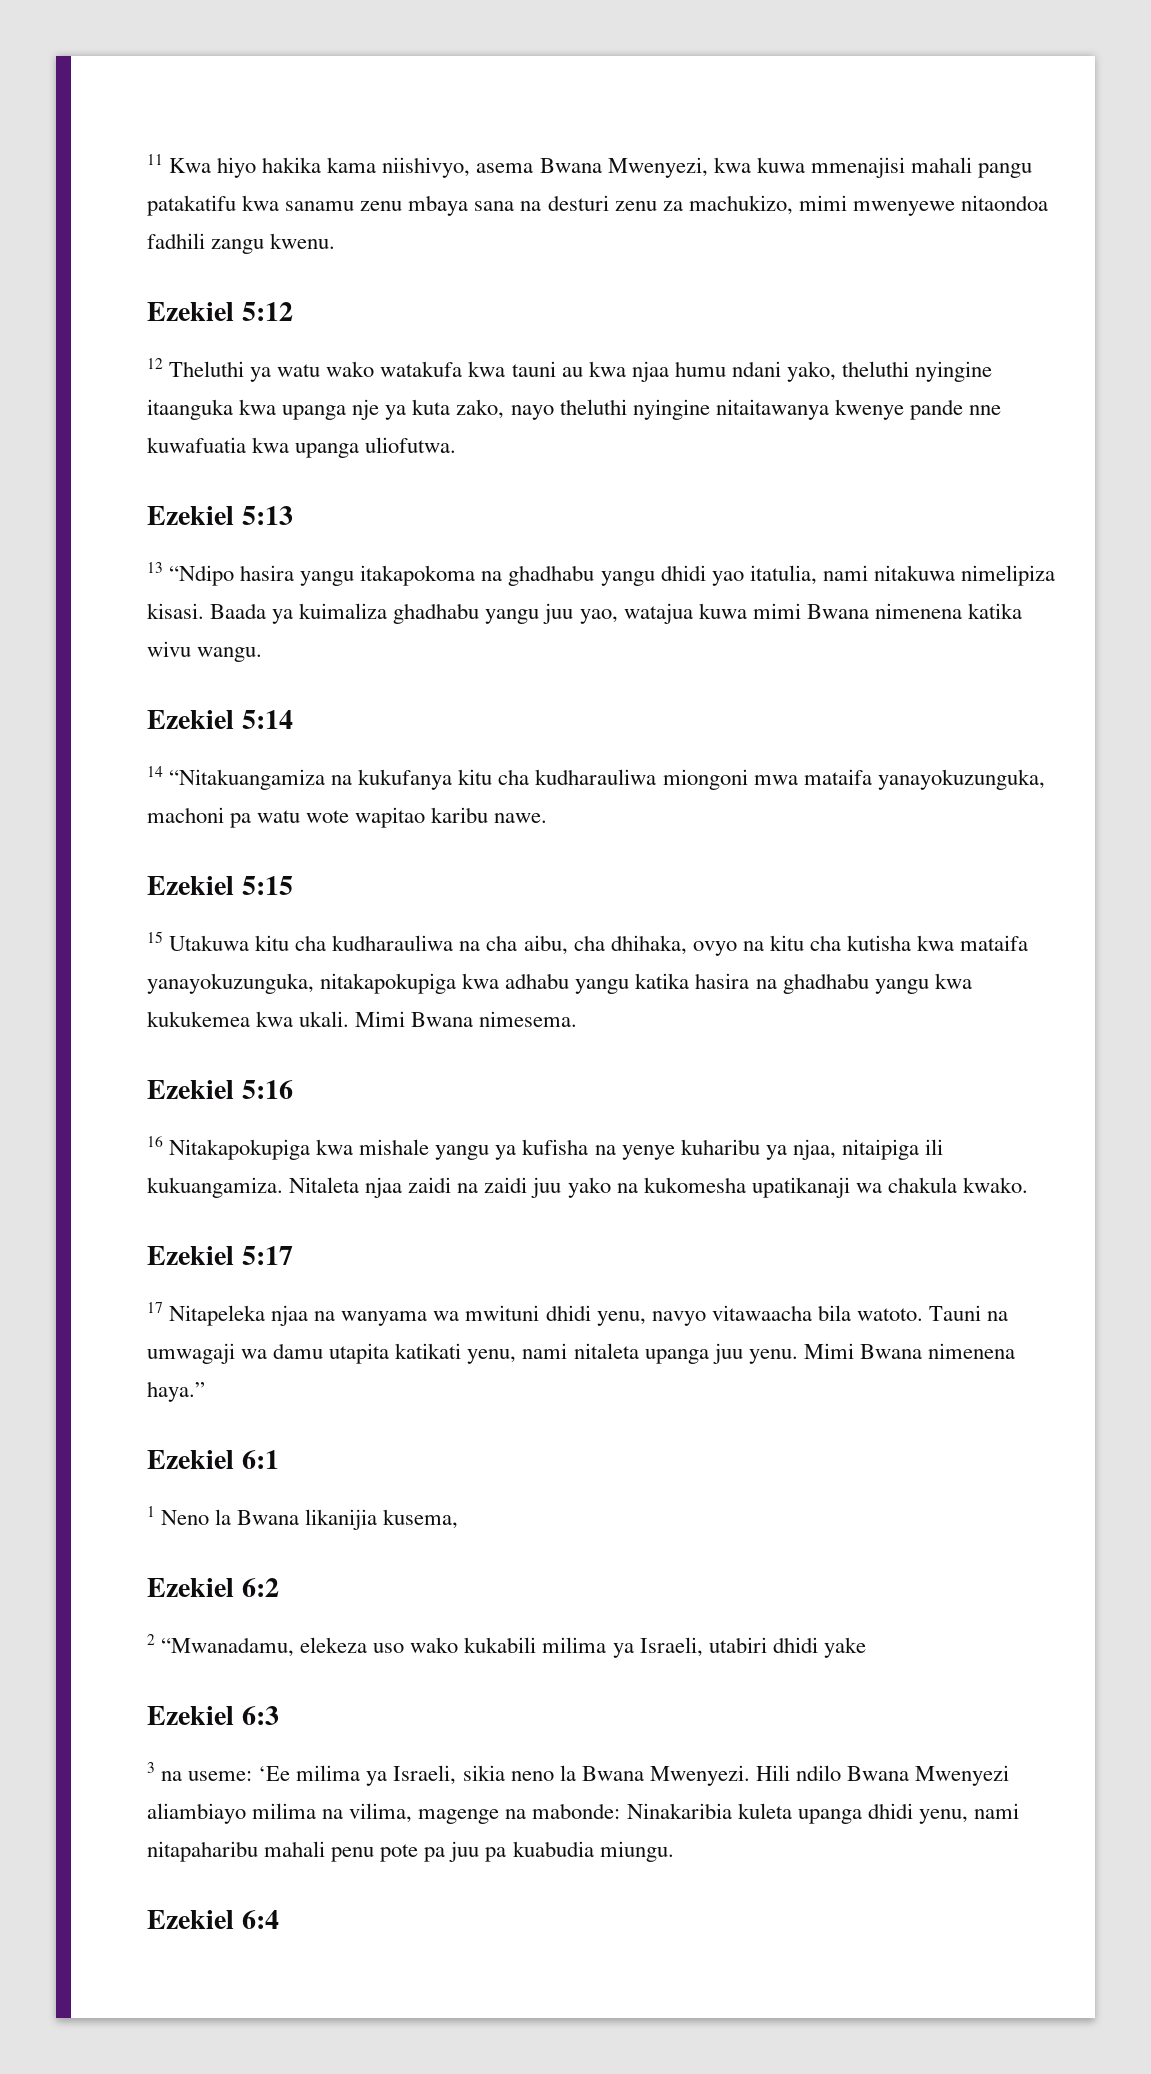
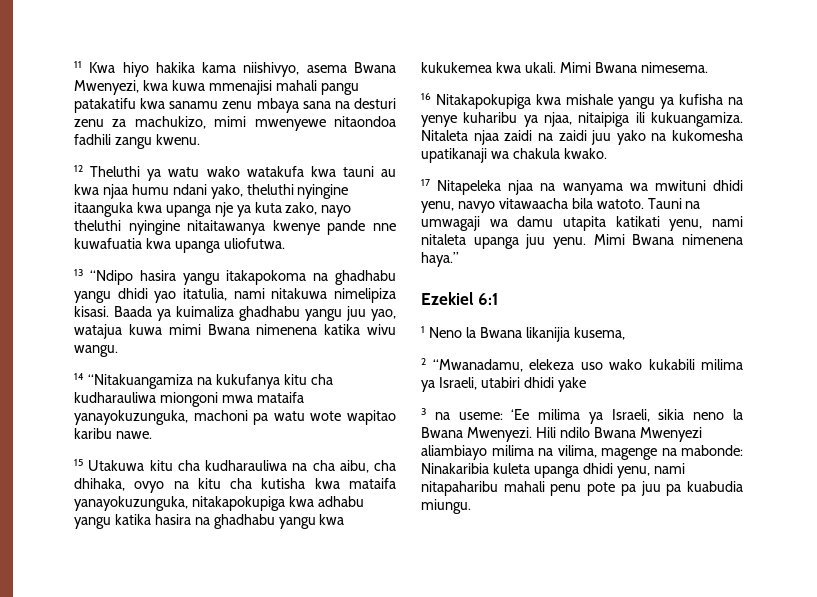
[147,302,293,321] // Ezekiel 5:12 -> (200, 139) none
[147,506,293,525] // Ezekiel 5:13 -> (285, 243) none
[147,710,293,729] // Ezekiel 5:14 -> (118, 351) none
[147,876,293,895] // Ezekiel 5:15 -> (152, 435) none
[147,1080,293,1099] // Ezekiel 5:16 -> (708, 67) none
[147,1246,293,1265] // Ezekiel 5:17 -> (607, 153) none
[147,1578,279,1597] // Ezekiel 6:2 -> (625, 333) none
[147,1706,279,1725] // Ezekiel 6:3 -> (586, 384) none
[147,1910,279,1929] // Ezekiel 6:4 -> (471, 506) none

